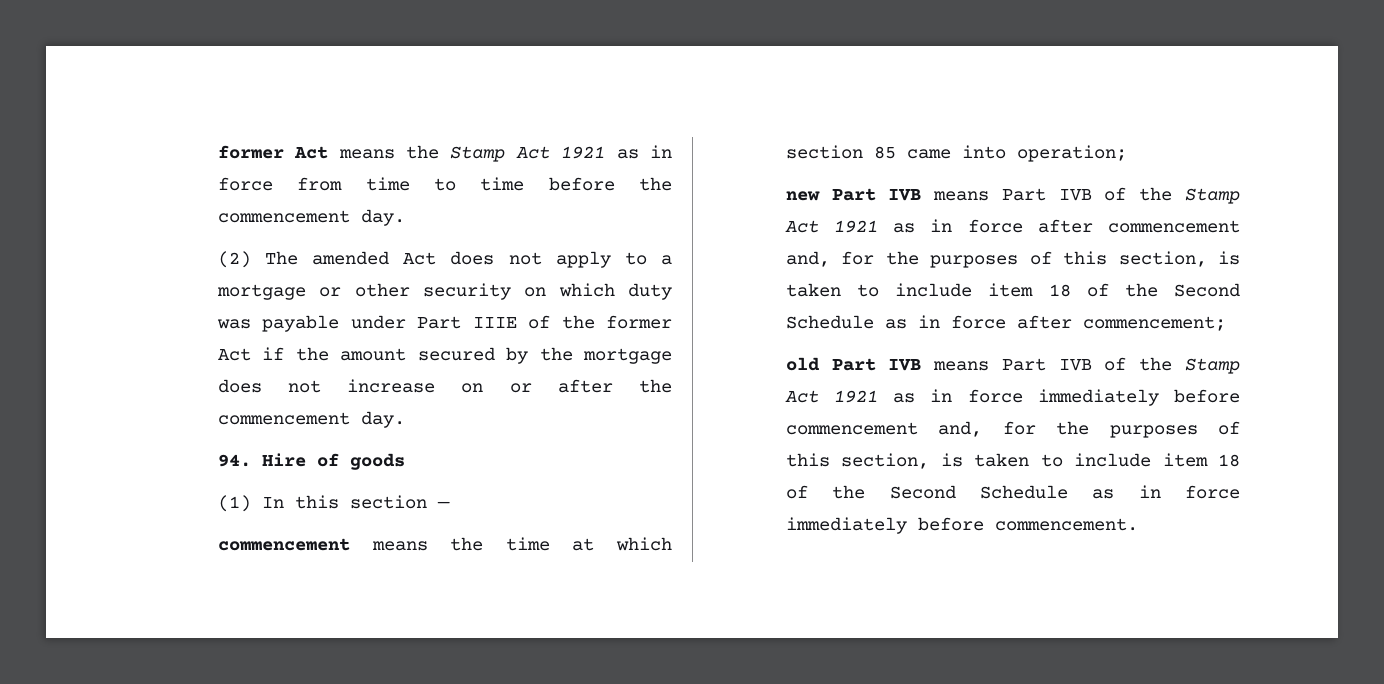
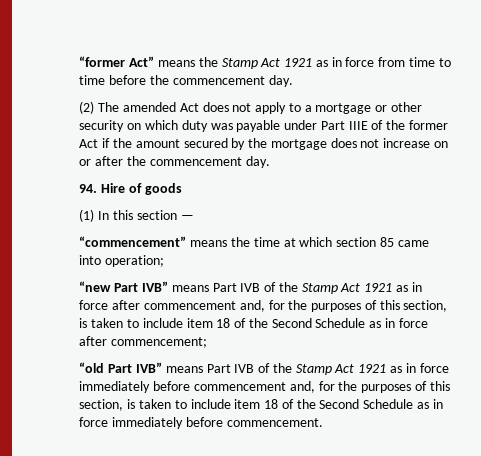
[217,145,329,159] former Act -> [79,56,155,67] “former Act”
[217,538,350,551] commencement -> [79,236,187,247] “commencement”
[785,188,922,201] new Part IVB -> [79,281,168,292] “new Part IVB”
[785,357,922,371] old Part IVB -> [79,362,162,373] “old Part IVB”

